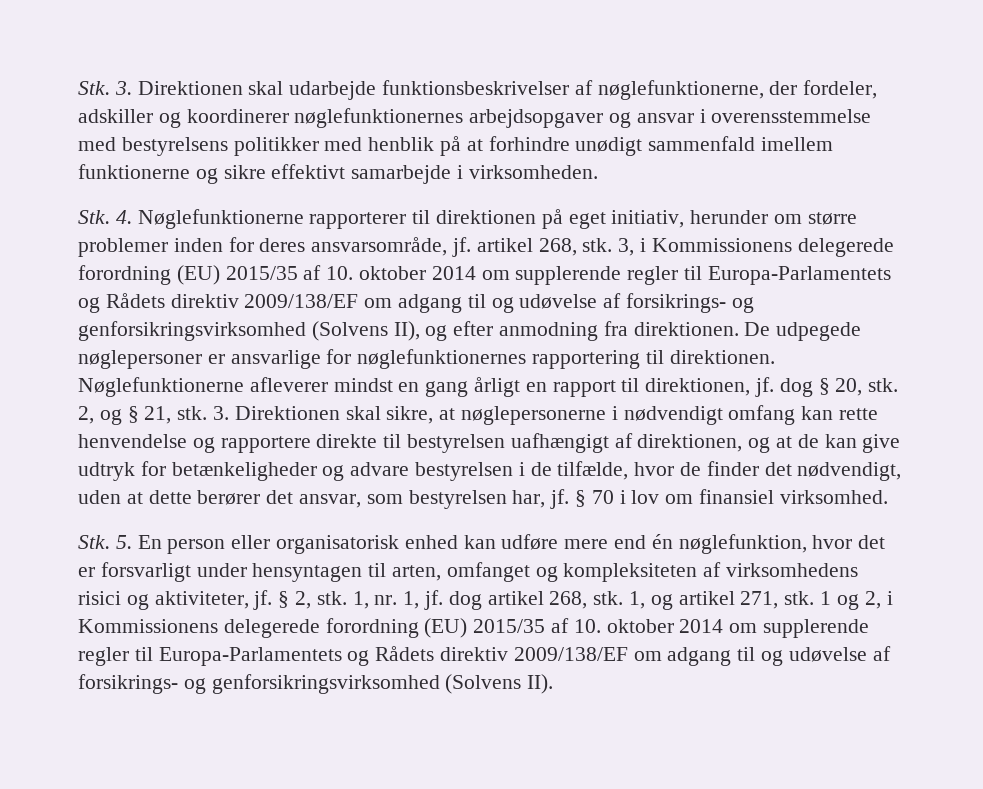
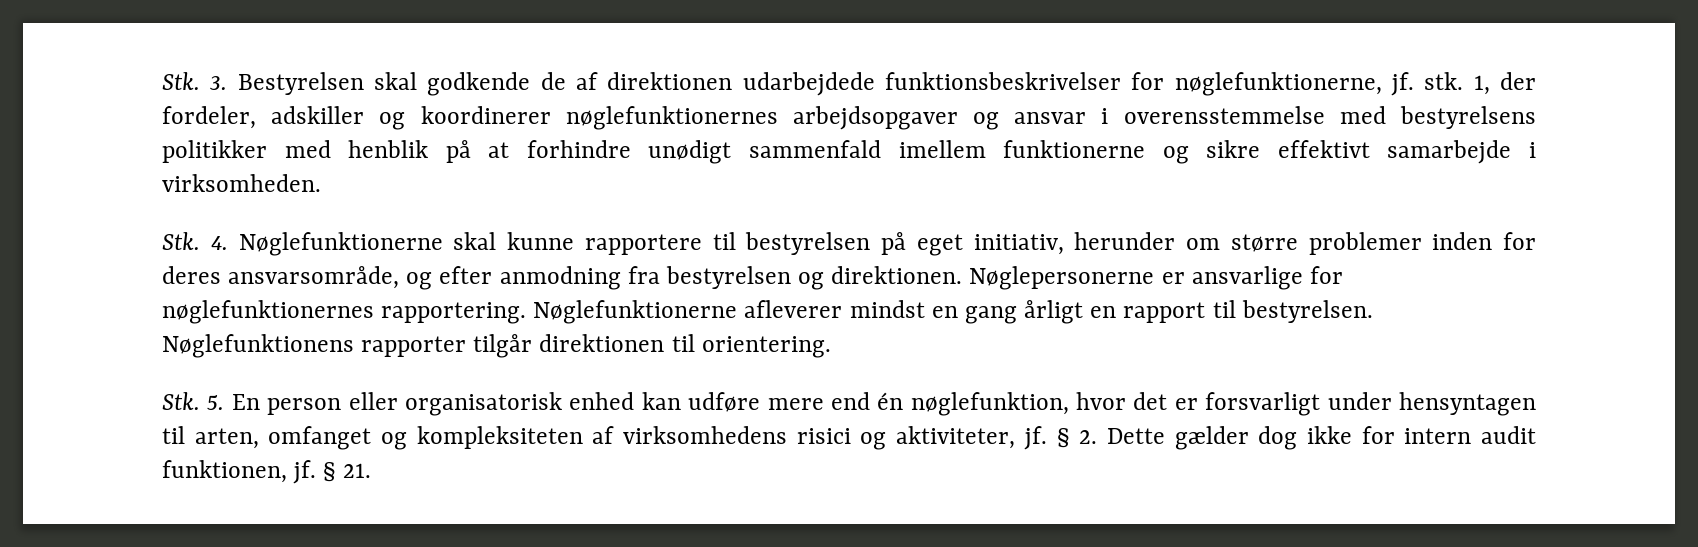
[137,80,764,100] Direktionen skal udarbejde funktionsbeskrivelser af nøglefunktionerne, -> [237,72,1490,96] Bestyrelsen skal godkende de af direktionen udarbejdede funktionsbeskrivelser for nøglefunktionerne, jf. stk. 1,
[309,210,537,229] rapporterer til direktionen -> [453,232,871,255] skal kunne rapportere til bestyrelsen
[452,237,894,257] [78,265,891,285] [78,293,754,313] [78,321,862,341] [78,350,202,369] jf. artikel 268, stk. 3, i Kommissionens delegerede forordning (EU) 2015/35 af 10. oktober 2014 om supplerende regler til Europa-Parlamentets og Rådets direktiv 2009/138/EF om adgang til og udøvelse af forsikrings- og genforsikringsvirksomhed (Solvens II), og efter anmodning fra direktionen. De udpegede nøglepersoner -> [406,266,1155,290] og efter anmodning fra bestyrelsen og direktionen. Nøglepersonerne
[532,350,775,369] rapportering til direktionen. -> [381,302,527,324] rapportering.
[645,377,899,397] [78,405,879,425] [78,433,901,453] [78,461,902,481] [78,489,888,509] direktionen, jf. dog § 20, stk. 2, og § 21, stk. 3. Direktionen skal sikre, at nøglepersonerne i nødvendigt omfang kan rette henvendelse og rapportere direkte til bestyrelsen uafhængigt af direktionen, og at de kan give udtryk for betænkeligheder og advare bestyrelsen i de tilfælde, hvor de finder det nødvendigt, uden at dette berører det ansvar, som bestyrelsen har, jf. § 70 i lov om finansiel virksomhed. -> [1241,300,1373,323] [162,334,831,358] bestyrelsen. Nøglefunktionens rapporter tilgår direktionen til orientering.
[295,590,893,610] [78,618,870,638] [78,646,891,666] [78,674,554,694] 2, stk. 1, nr. 1, jf. dog artikel 268, stk. 1, og artikel 271, stk. 1 og 2, i Kommissionens delegerede forordning (EU) 2015/35 af 10. oktober 2014 om supplerende regler til Europa-Parlamentets og Rådets direktiv 2009/138/EF om adgang til og udøvelse af forsikrings- og genforsikringsvirksomhed (Solvens II). -> [1079,426,1537,450] [162,460,372,484] 2. Dette gælder dog ikke for intern audit funktionen, jf. § 21.

